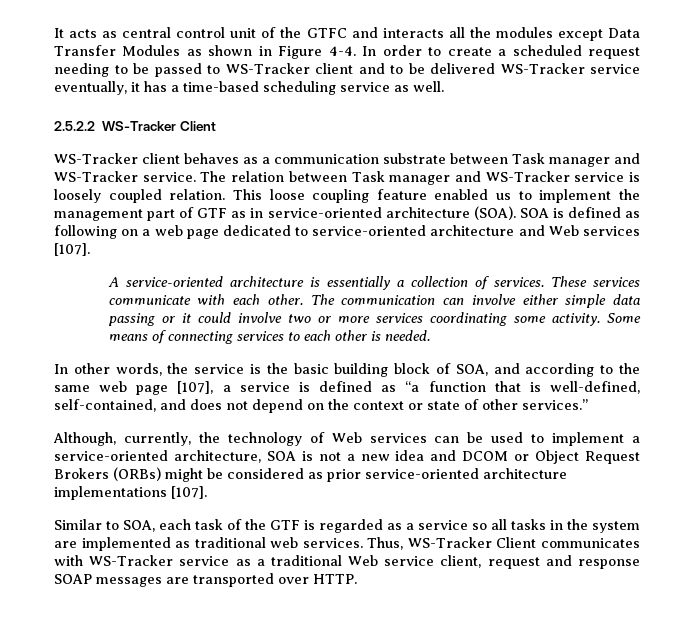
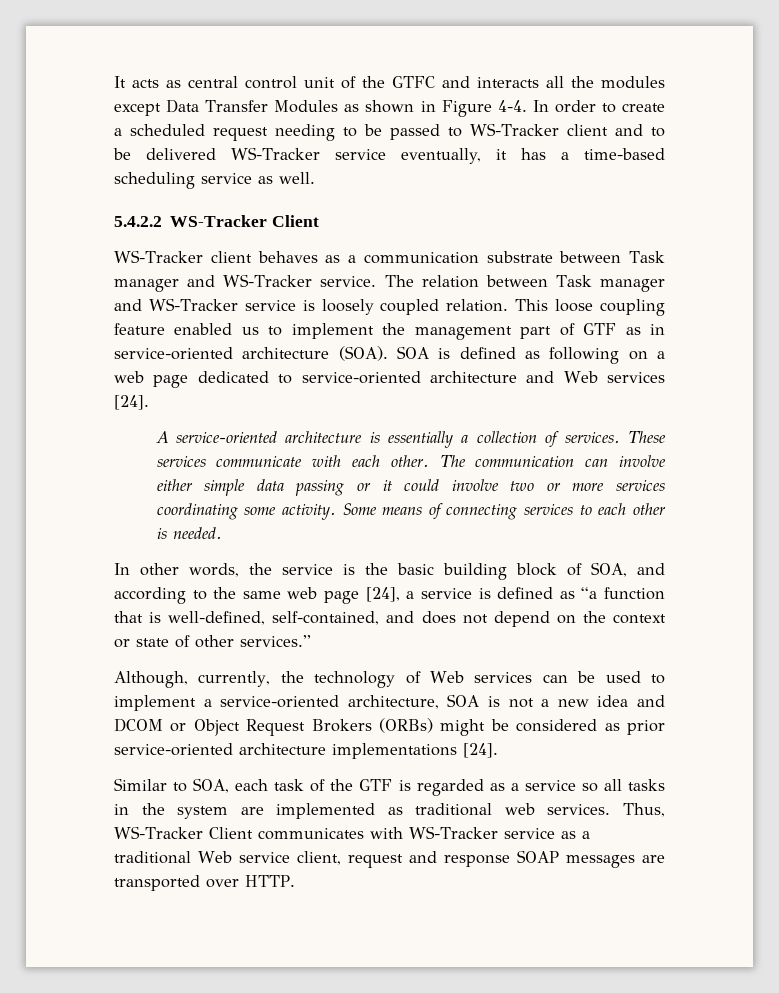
[54,121,95,131] 2.5.2.2 -> [114,216,162,227] 5.4.2.2
[54,243,90,256] [107]. -> [114,395,149,410] [24].
[177,381,214,394] [107], -> [365,587,400,602] [24],
[171,486,207,499] [107]. -> [463,743,498,758] [24].

